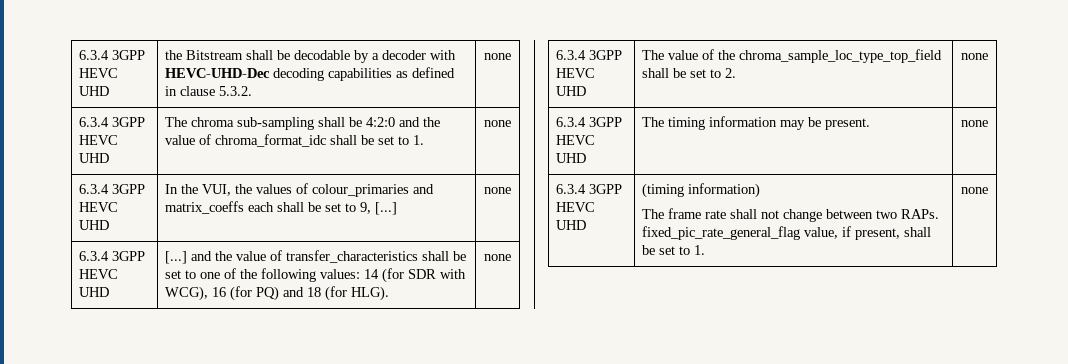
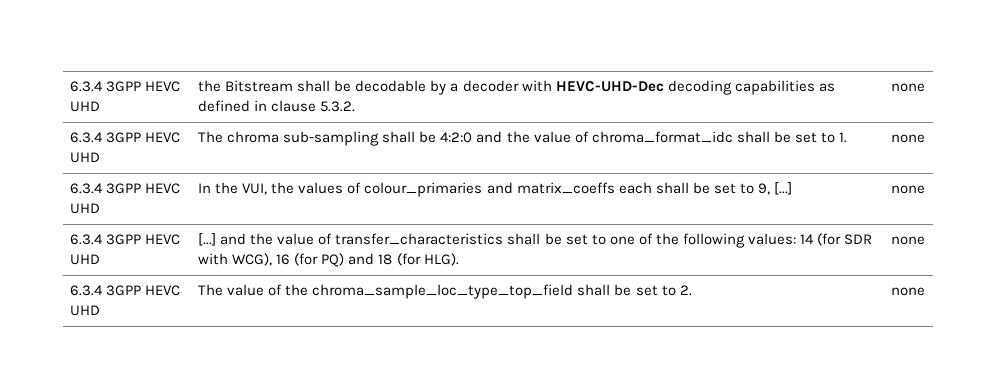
[555,117,622,127] [555,135,595,145] [555,153,586,163] [641,116,870,130] [961,120,988,127] [555,184,622,194] [555,202,595,212] [555,220,586,230] [641,183,760,198] [641,208,939,222] [641,226,931,240] [641,245,705,255] [961,187,988,194] // 6.3.4 3GPP HEVC UHD | The timing information may be present. | none // 6.3.4 3GPP HEVC UHD | (timing information) // The frame rate shall not change between two RAPs. fixed_pic_rate_general_flag value, if present, shall be set to 1. | none -> (925, 291) none

